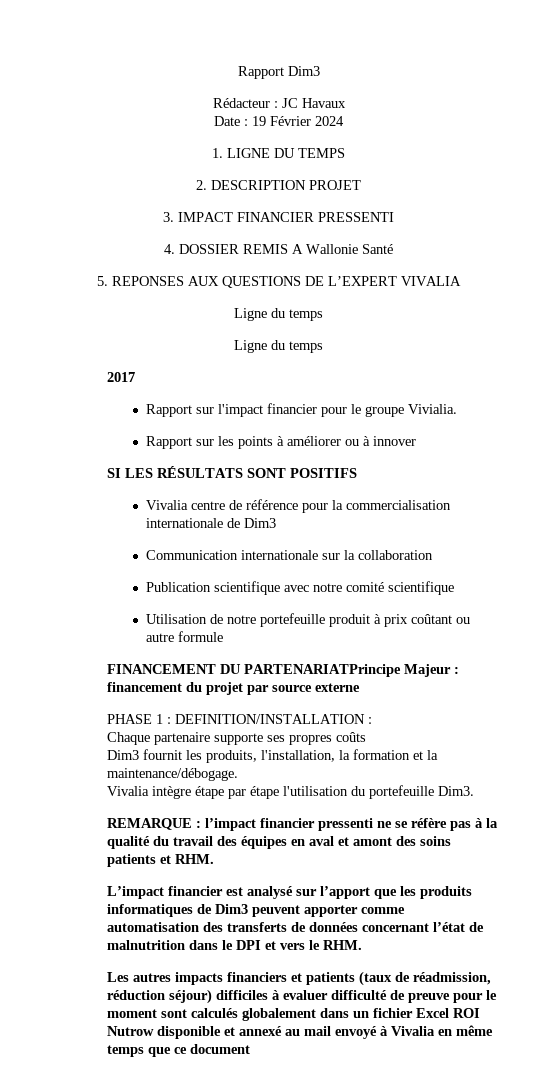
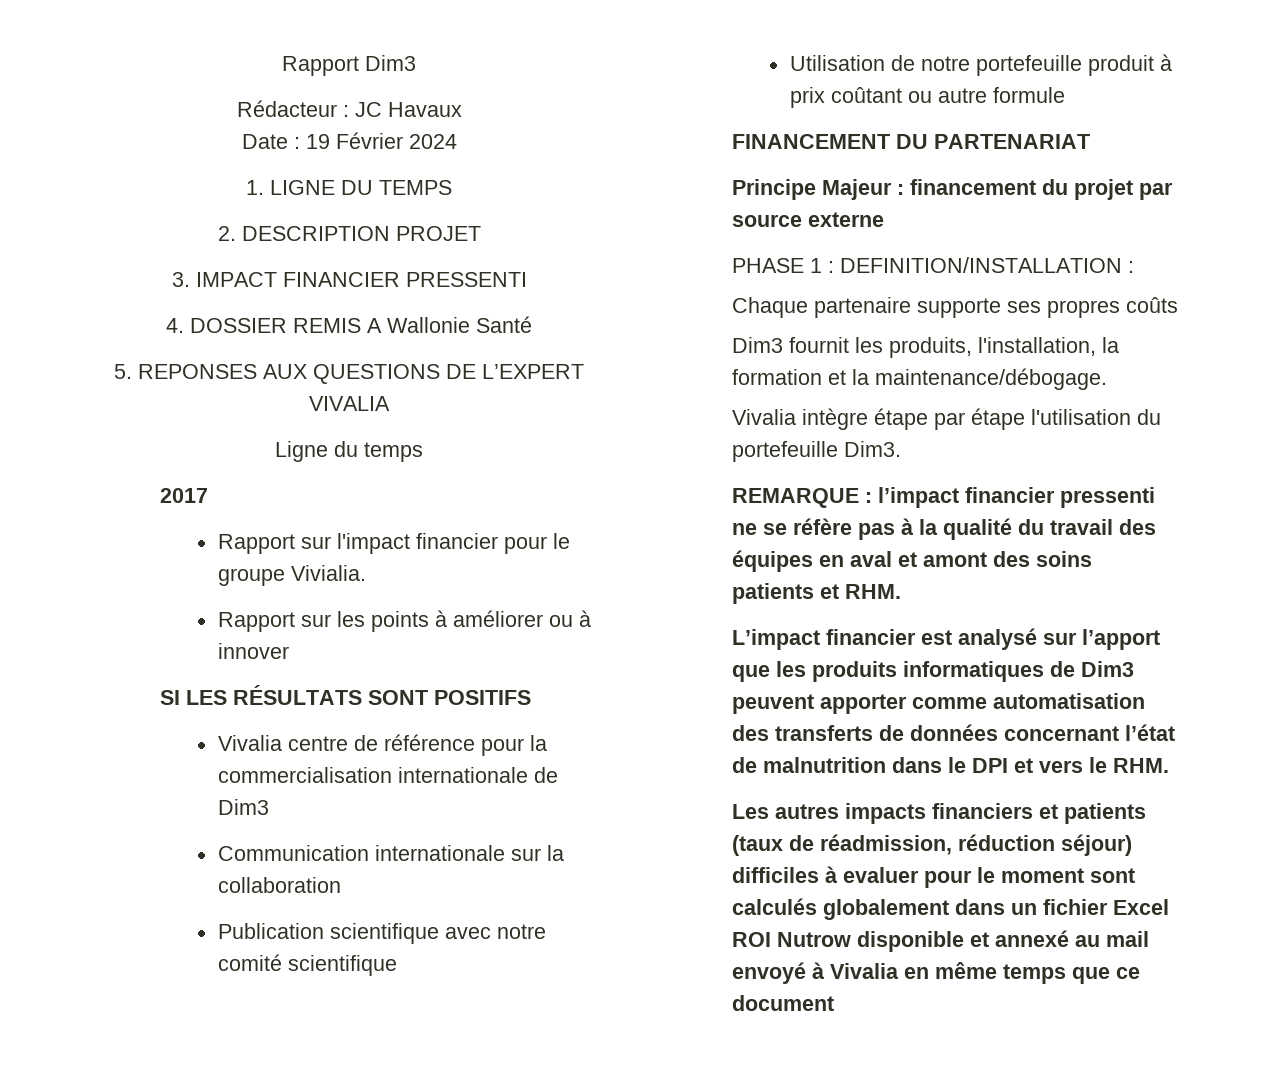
[234,340,323,353] // Ligne du temps -> (423, 452) none
[243,664,401,677] PARTENARIATPrincipe -> [933,134,1090,149] [731,179,816,200] PARTENARIAT // Principe
[330,990,450,1003] difficulté de preuve -> (919, 875) none

